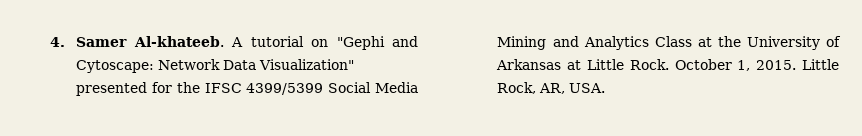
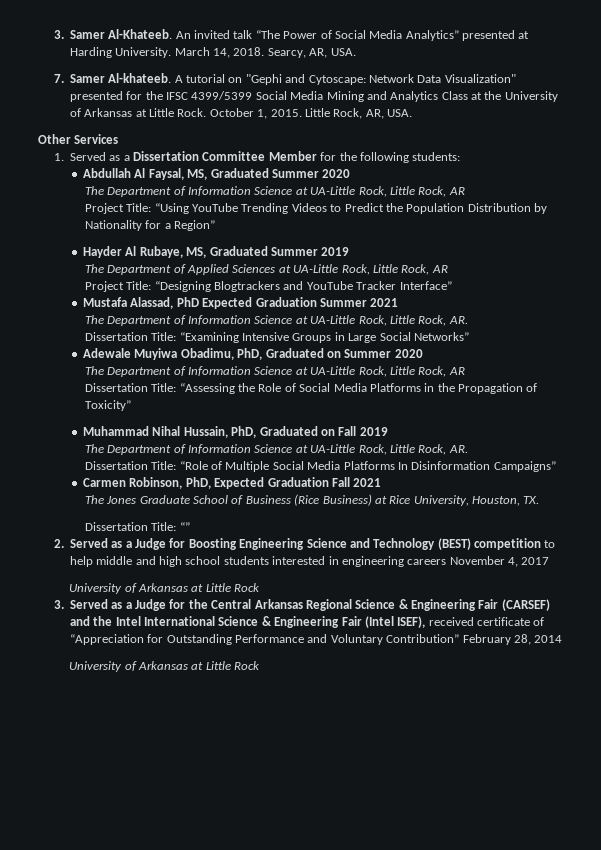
[49,37,65,47] 4. -> [53,29,530,41] [69,47,356,58] [53,74,64,83] 3. Samer Al-Khateeb. An invited talk “The Power of Social Media Analytics” presented at Harding University. March 14, 2018. Searcy, AR, USA. // 7.
(606, 88) none -> [38,134,119,144] [53,151,461,163] [83,168,351,180] [84,186,465,197] [84,203,548,214] [84,220,216,231] [83,246,350,258] [84,264,448,275] [84,281,452,292] [83,297,399,309] [84,315,468,326] [84,332,469,343] [83,348,423,360] [84,366,465,377] [84,383,538,394] [84,400,131,411] [83,426,388,438] [84,444,468,455] [84,461,556,472] [83,477,382,489] [84,494,540,506] [84,522,190,531] [53,538,556,550] [69,556,550,567] [69,583,261,594] [53,599,550,611] [69,616,545,628] [69,634,563,645] [69,661,261,672] // Other Services // 1. Served as a Dissertation Committee Member for the following students: // Abdullah Al Faysal, MS, Graduated Summer 2020 // The Department of Information Science at UA-Little Rock, Little Rock, AR // Project Title: “Using YouTube Trending Videos to Predict the Population Distribution by Nationality for a Region” // Hayder Al Rubaye, MS, Graduated Summer 2019 // The Department of Applied Sciences at UA-Little Rock, Little Rock, AR // Project Title: “Designing Blogtrackers and YouTube Tracker Interface” // Mustafa Alassad, PhD Expected Graduation Summer 2021 // The Department of Information Science at UA-Little Rock, Little Rock, AR. // Dissertation Title: “Examining Intensive Groups in Large Social Networks” // Adewale Muyiwa Obadimu, PhD, Graduated on Summer 2020 // The Department of Information Science at UA-Little Rock, Little Rock, AR // Dissertation Title: “Assessing the Role of Social Media Platforms in the Propagation of Toxicity” // Muhammad Nihal Hussain, PhD, Graduated on Fall 2019 // The Department of Information Science at UA-Little Rock, Little Rock, AR. // Dissertation Title: “Role of Multiple Social Media Platforms In Disinformation Campaigns” // Carmen Robinson, PhD, Expected Graduation Fall 2021 // The Jones Graduate School of Business (Rice Business) at Rice University, Houston, TX. // Dissertation Title: “” // 2. Served as a Judge for Boosting Engineering Science and Technology (BEST) competition to help middle and high school students interested in engineering careers November 4, 2017 // University of Arkansas at Little Rock // 3. Served as a Judge for the Central Arkansas Regional Science & Engineering Fair (CARSEF) and the Intel International Science & Engineering Fair (Intel ISEF), received certificate of “Appreciation for Outstanding Performance and Voluntary Contribution” February 28, 2014 // University of Arkansas at Little Rock

